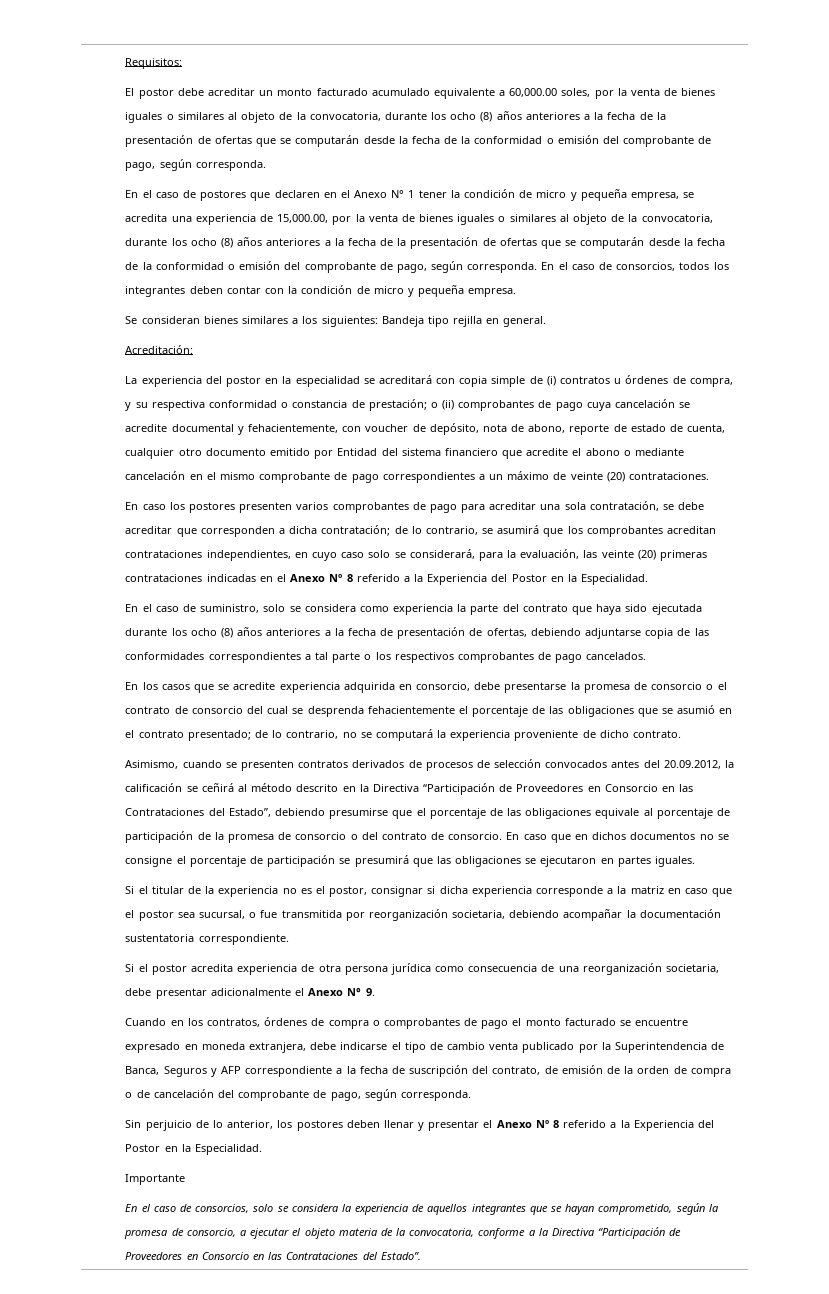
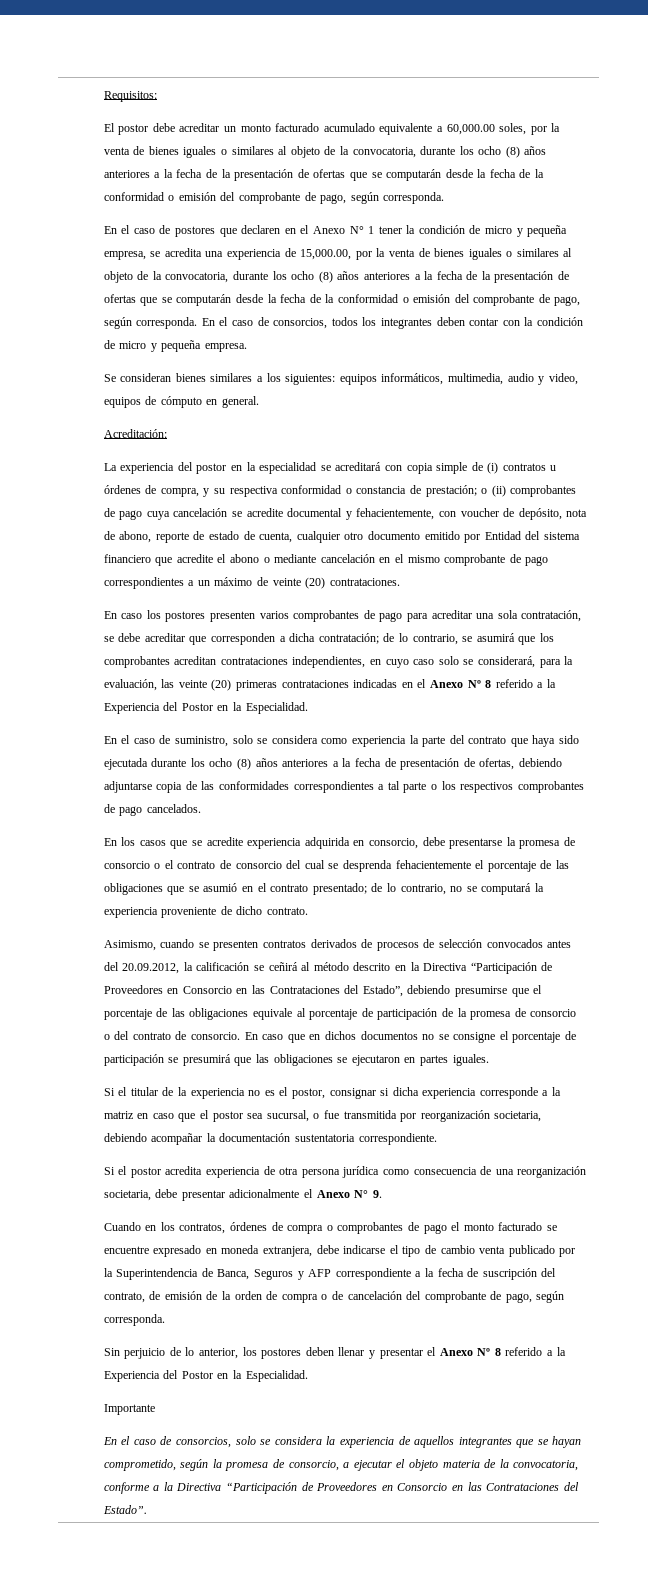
[381,316,483,327] Bandeja tipo rejilla -> [339,373,578,385] [103,396,202,408] equipos informáticos, multimedia, audio y video, equipos de cómputo

